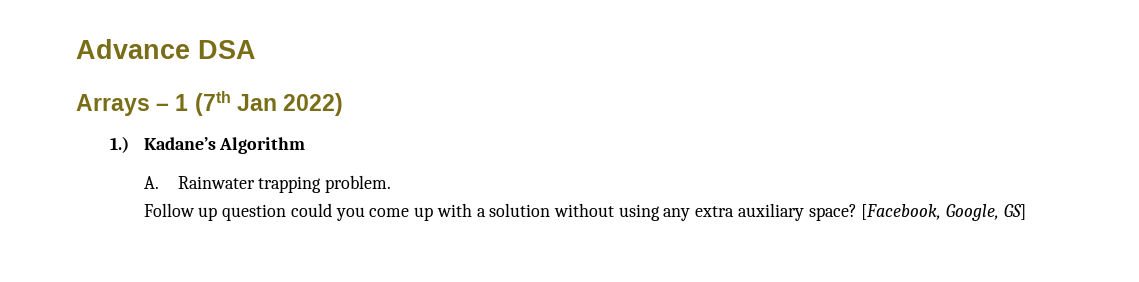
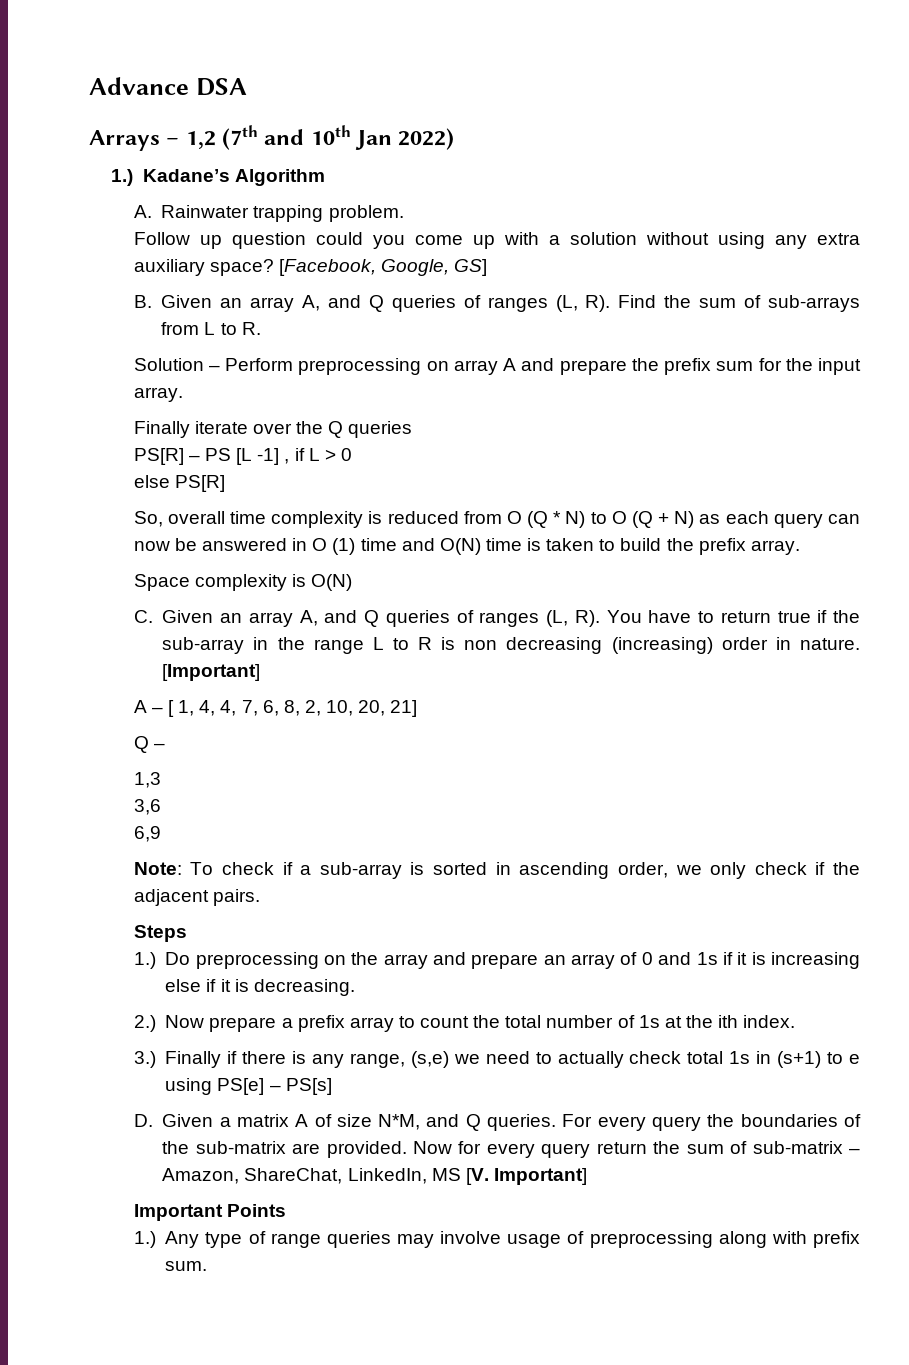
[175,91,231,116] 1 (7th -> [185,125,351,150] 1,2 (7th and 10th
(1026, 212) none -> [133,295,860,312] [161,322,261,335] [133,358,861,375] [133,387,183,402] [133,421,413,438] [133,448,352,465] [133,475,225,492] [133,511,860,528] [133,538,800,555] [133,574,353,591] [133,610,860,627] [162,637,861,654] [162,664,261,681] [133,700,418,717] [133,736,165,753] [133,772,161,788] [133,799,161,815] [133,826,161,842] [133,862,861,879] [133,889,260,906] [133,925,187,942] [133,952,861,969] [165,979,355,996] [133,1015,796,1032] [133,1051,861,1068] [165,1078,332,1095] [133,1114,861,1131] [162,1141,860,1158] [162,1168,587,1185] [133,1204,286,1221] [133,1231,860,1248] [165,1261,208,1271] // B. Given an array A, and Q queries of ranges (L, R). Find the sum of sub-arrays from L to R. // Solution – Perform preprocessing on array A and prepare the prefix sum for the input array. // Finally iterate over the Q queries // PS[R] – PS [L -1] , if L > 0 // else PS[R] // So, overall time complexity is reduced from O (Q * N) to O (Q + N) as each query can now be answered in O (1) time and O(N) time is taken to build the prefix array. // Space complexity is O(N) // C. Given an array A, and Q queries of ranges (L, R). You have to return true if the sub-array in the range L to R is non decreasing (increasing) order in nature. [Important] // A – [ 1, 4, 4, 7, 6, 8, 2, 10, 20, 21] // Q – // 1,3 // 3,6 // 6,9 // Note: To check if a sub-array is sorted in ascending order, we only check if the adjacent pairs. // Steps // 1.) Do preprocessing on the array and prepare an array of 0 and 1s if it is increasing else if it is decreasing. // 2.) Now prepare a prefix array to count the total number of 1s at the ith index. // 3.) Finally if there is any range, (s,e) we need to actually check total 1s in (s+1) to e using PS[e] – PS[s] // D. Given a matrix A of size N*M, and Q queries. For every query the boundaries of the sub-matrix are provided. Now for every query return the sum of sub-matrix – Amazon, ShareChat, LinkedIn, MS [V. Important] // Important Points // 1.) Any type of range queries may involve usage of preprocessing along with prefix sum.

